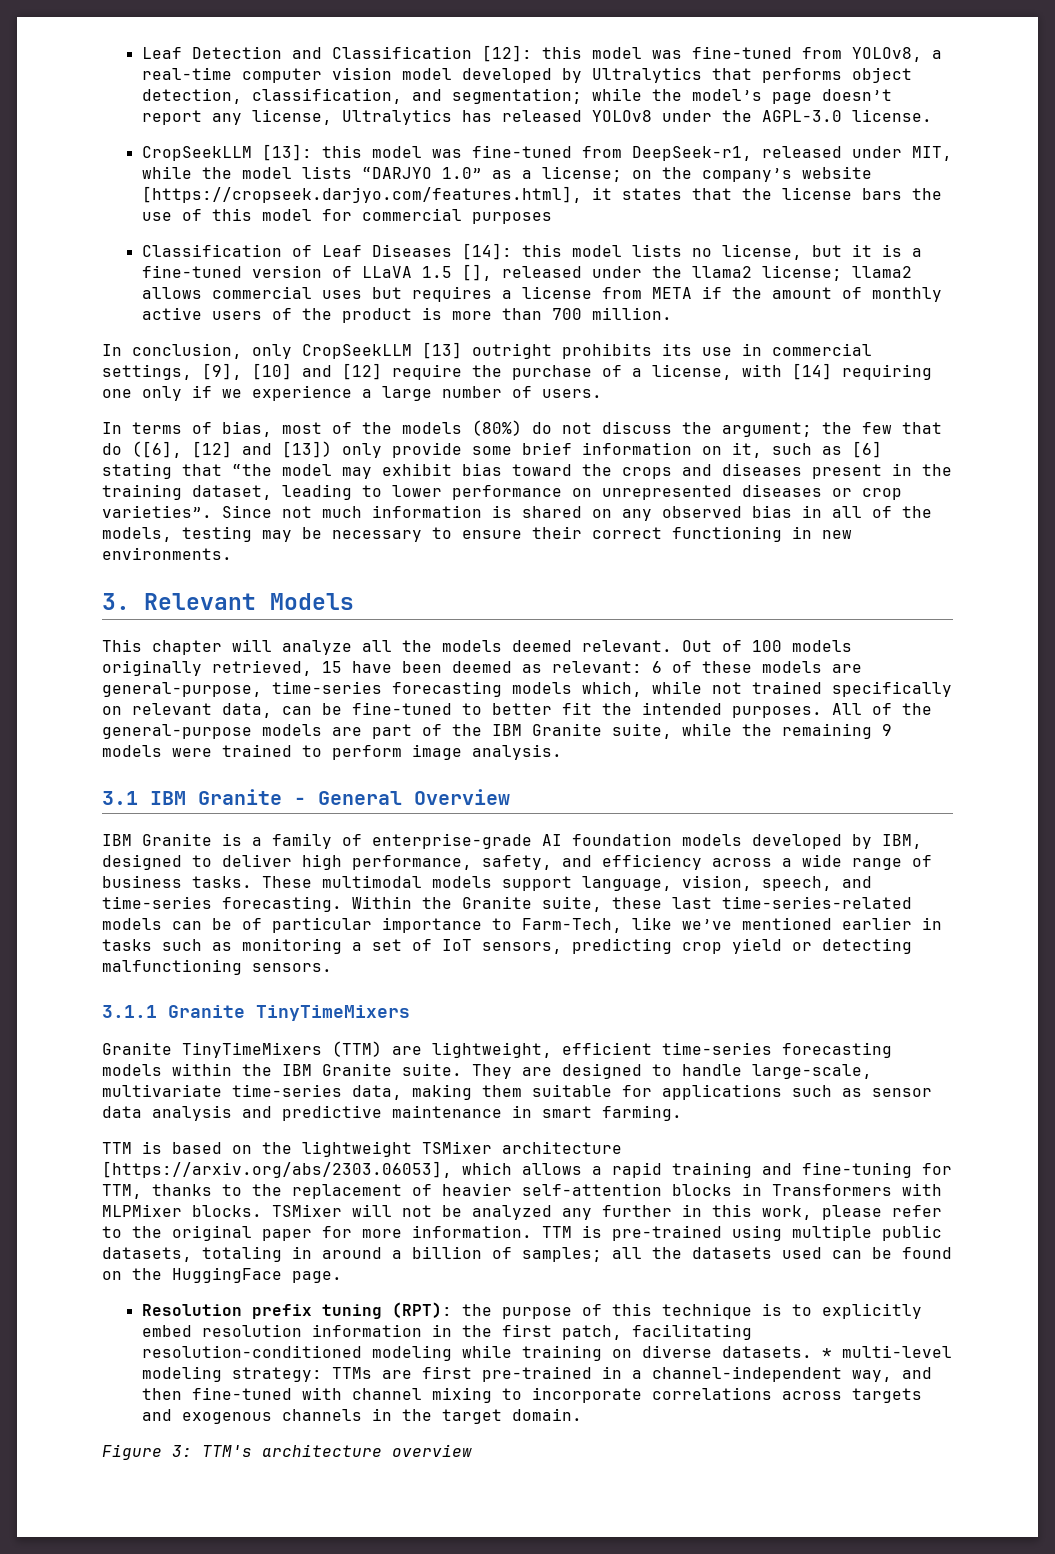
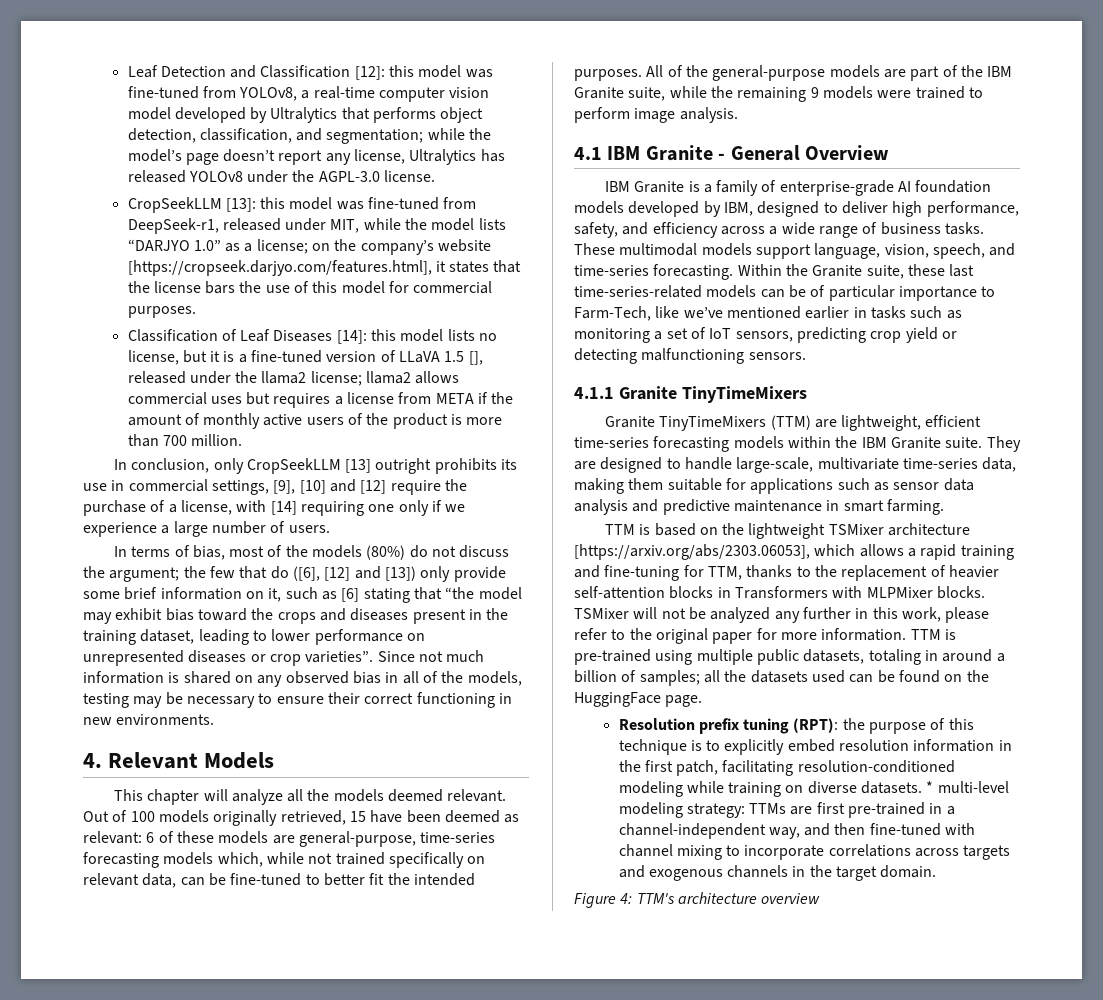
[471,212,552,224] purposes -> [127,306,196,318] purposes.
[102,593,130,610] 3. -> [83,753,102,768] 4.
[102,791,138,805] 3.1 -> [574,147,602,160] 4.1
[102,1005,157,1018] 3.1.1 -> [574,387,614,399] 4.1.1
[172,1445,192,1457] 3: -> [620,893,633,904] 4:

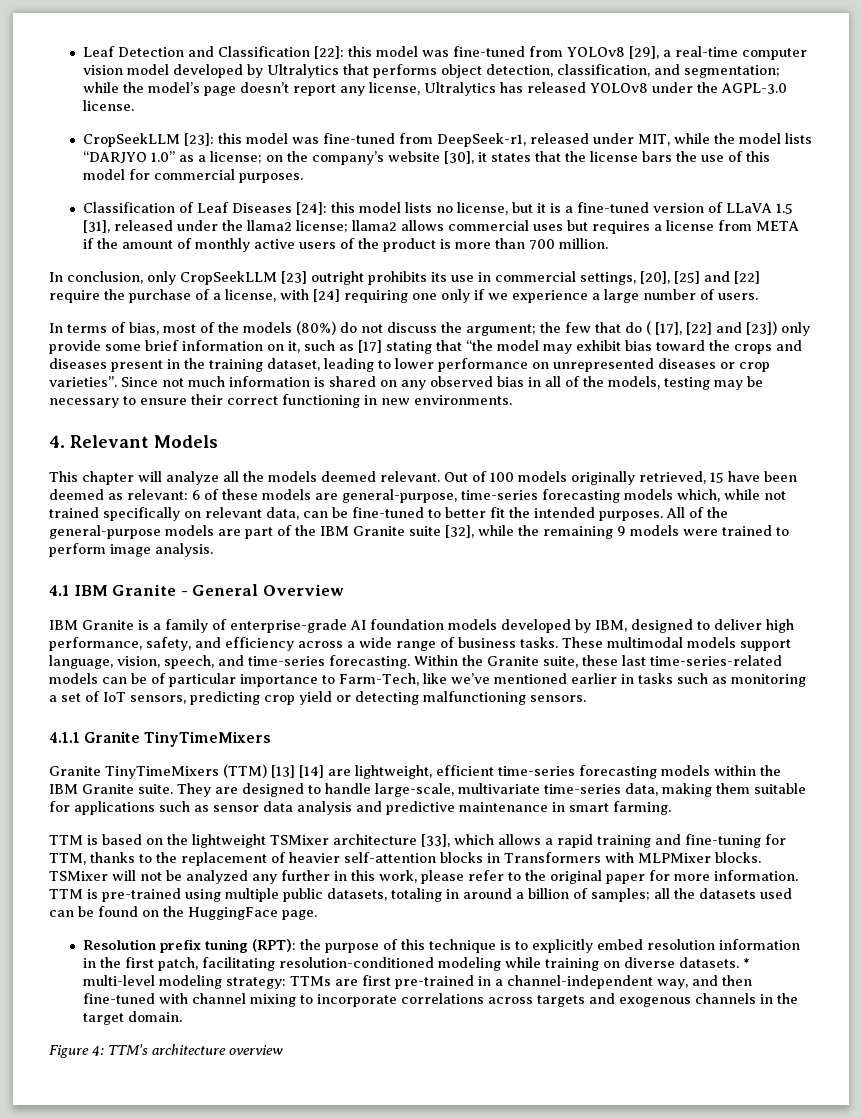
[354,65,493,80] [127,86,298,101] [12]: this model was fine-tuned from YOLOv8, -> [314,46,660,59] [22]: this model was fine-tuned from YOLOv8 [29],
[225,198,256,212] [13]: -> [184,133,215,146] [23]:
[127,260,432,276] [https://cropseek.darjyo.com/features.html], -> [444,151,475,164] [30],
[336,330,367,344] [14]: -> [296,202,328,215] [24]:
[468,351,483,365] [], -> [83,220,111,233] [31],
[345,459,372,473] [13] -> [281,271,307,284] [23]
[273,479,387,494] [9], [10] and [12] -> [640,271,760,284] [20], [25] and [22]
[270,501,297,515] [14] -> [313,289,340,302] [24]
[292,566,416,581] ([6], [12] and [13]) -> [646,321,777,335] ( [17], [22] and [23])
[341,588,360,602] [6] -> [358,340,382,353] [17]
[628,87,666,101] suite, -> [409,525,474,538] suite [32],
(811, 422) none -> [271,765,324,778] [13] [14]
[574,544,810,560] [https://arxiv.org/abs/2303.06053], -> [421,834,450,847] [33],

